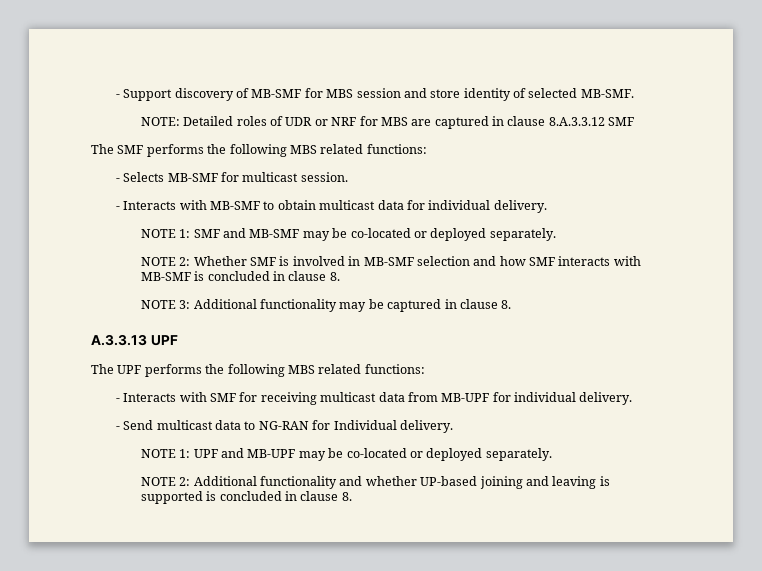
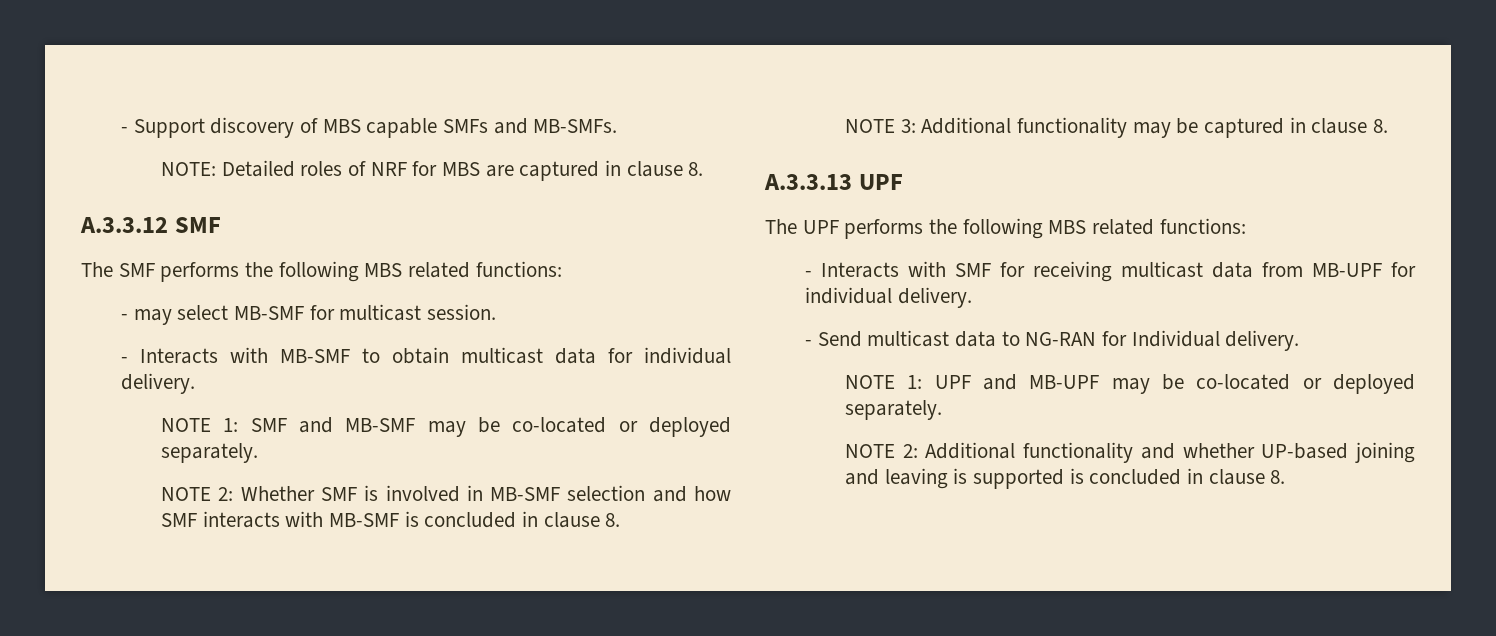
[251,88,634,101] MB-SMF for MBS session and store identity of selected MB-SMF. -> [322,118,618,138] MBS capable SMFs and MB-SMFs.
[285,117,328,126] UDR or -> (367, 168) none
[548,117,605,126] 8.A.3.3.12 -> [688,162,704,176] [80,217,168,233] 8. // A.3.3.12
[123,172,165,182] Selects -> [133,305,229,325] may select

